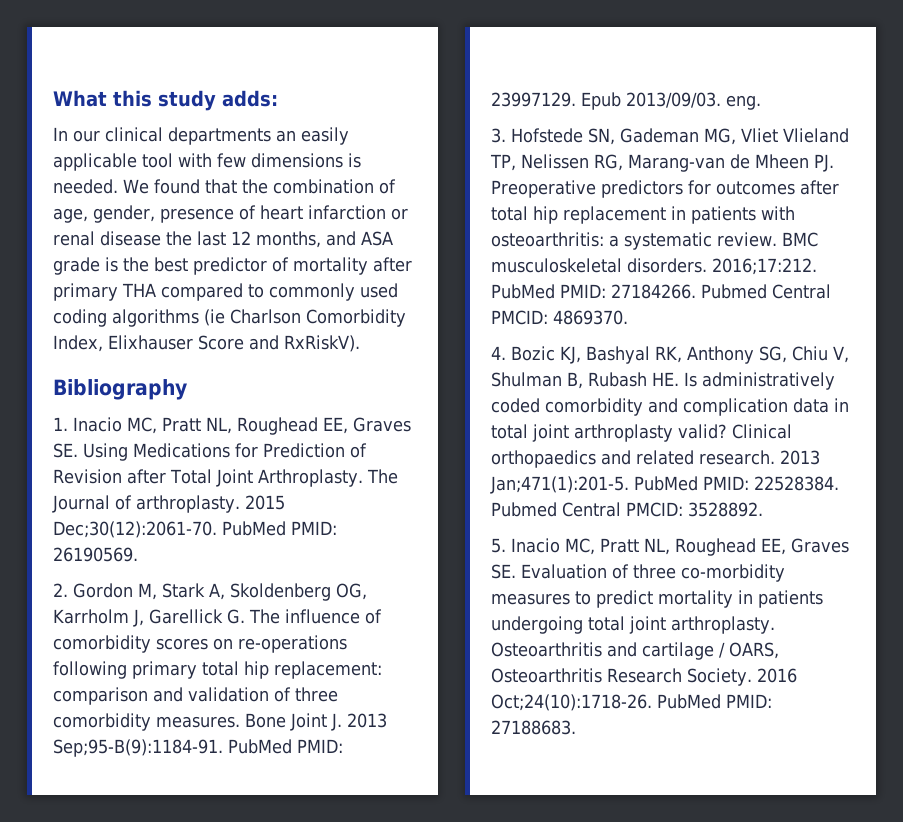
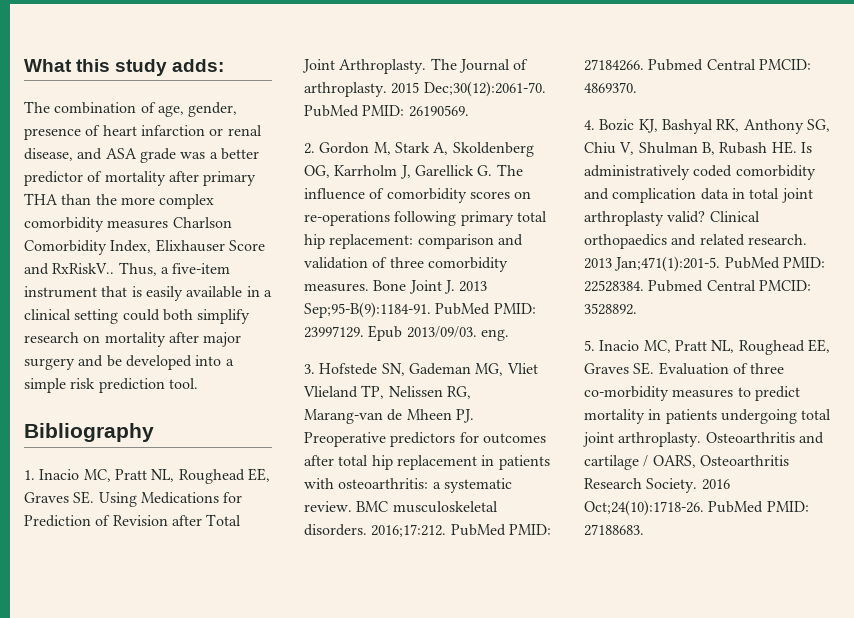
[53,127,349,145] [53,153,361,171] [53,179,268,194] In our clinical departments an easily applicable tool with few dimensions is needed. We found that the -> [24,101,50,113] The
[100,231,393,248] [53,257,188,275] disease the last 12 months, and ASA grade is the best -> [24,148,259,163] disease, and ASA grade was a better
[161,283,398,301] [53,309,225,327] compared to commonly used coding algorithms (ie -> [61,194,215,209] [24,217,169,232] than the more complex comorbidity measures
[284,335,360,352] RxRiskV). -> [52,262,231,276] [24,286,272,301] [24,309,251,324] [24,332,242,347] [24,355,234,370] [24,378,198,393] RxRiskV.. Thus, a five-item instrument that is easily available in a clinical setting could both simplify research on mortality after major surgery and be developed into a simple risk prediction tool.

